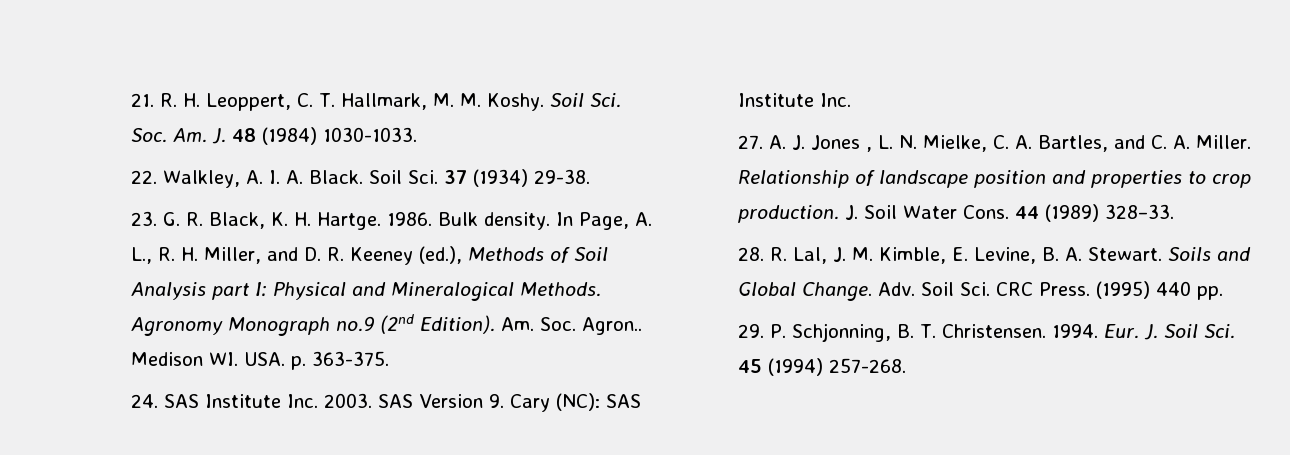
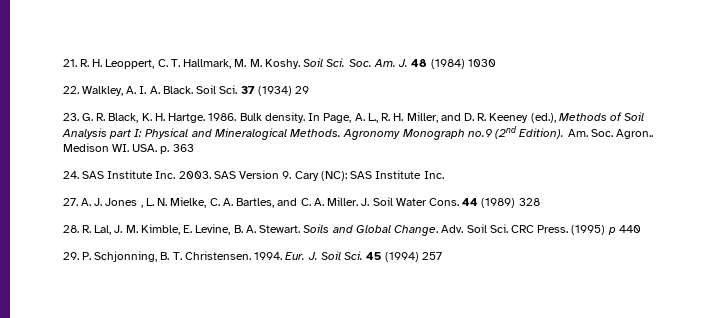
[323,127,418,142] 1030-1033. -> [467,59,496,67] 1030
[534,169,591,184] 29-38. -> [295,86,310,94] 29
[312,351,390,366] 363-375. -> [172,144,194,152] 363
[738,170,1252,188] [738,205,840,223] Relationship of landscape position and properties to crop production. -> (359, 201) none
[1105,204,1175,219] 328–33. -> [518,198,540,206] 328
(1151, 290) none -> [607,227,616,235] p
[1197,286,1224,300] pp. -> (641, 229) none
[829,358,907,373] 257-268. -> [421,252,442,260] 257

